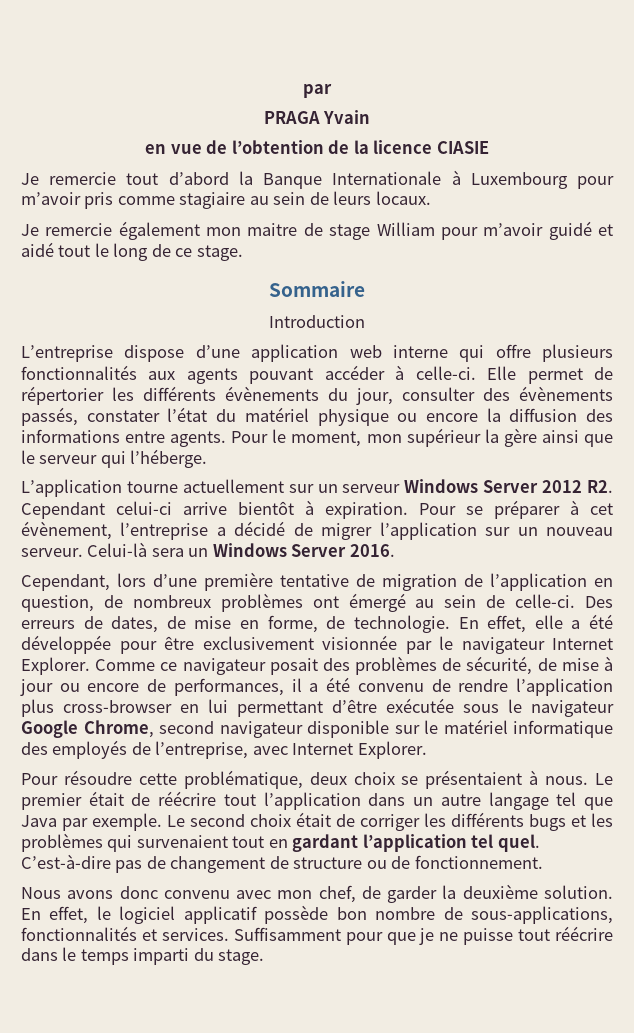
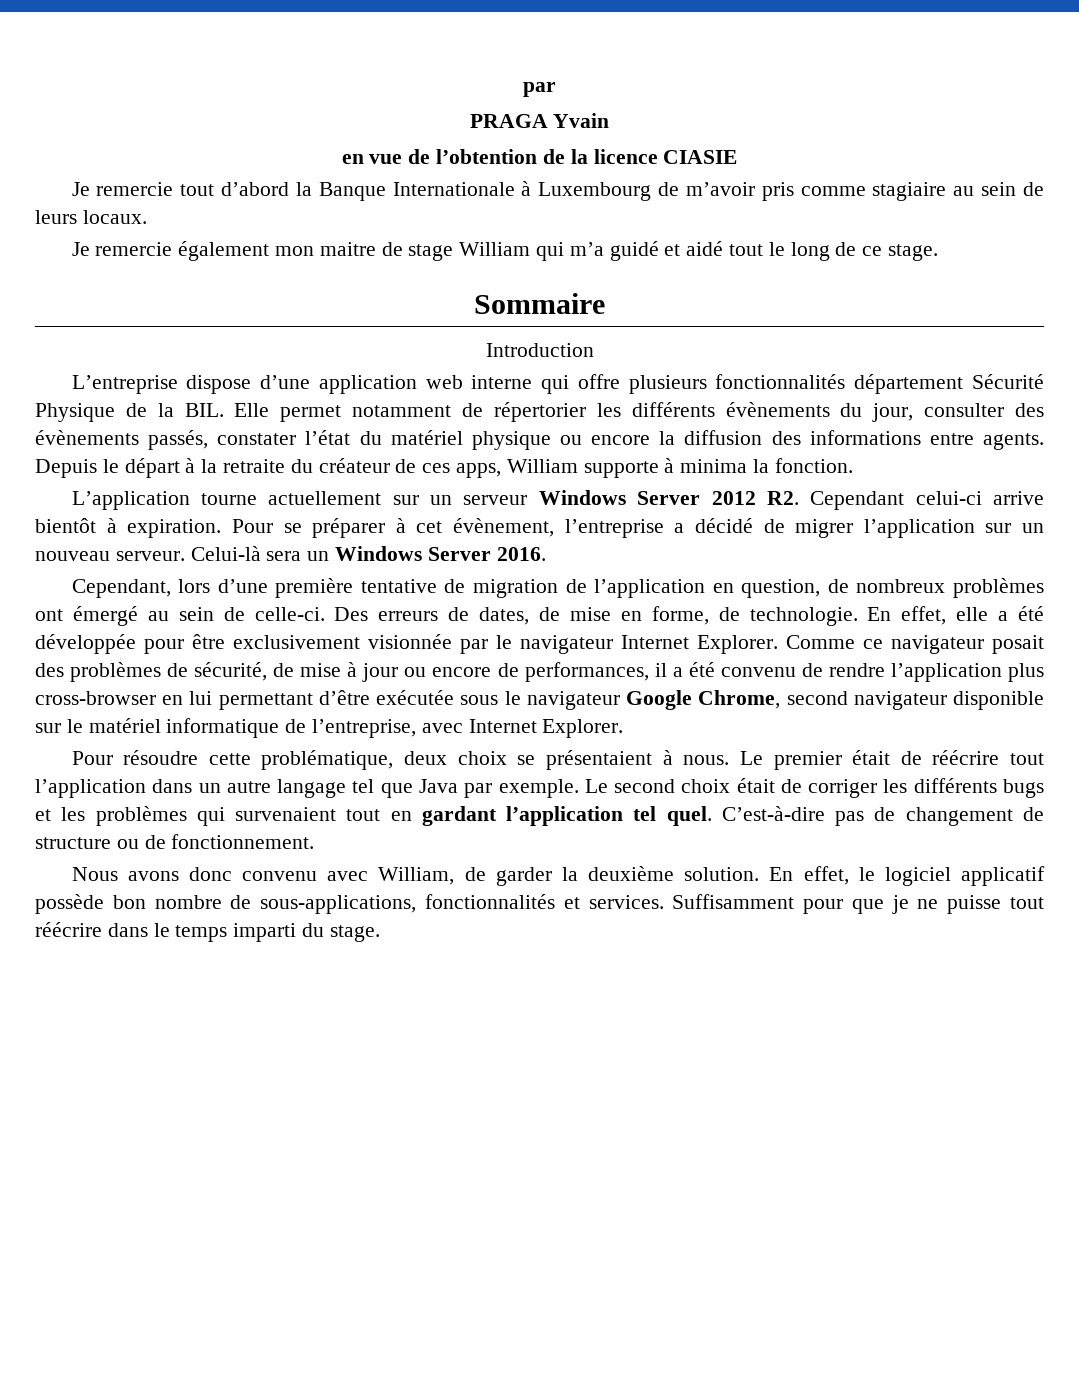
[577,176,614,189] pour -> [658,182,680,196] de
[440,223,544,240] pour m’avoir -> [536,242,604,261] qui m’a
[148,365,476,384] aux agents pouvant accéder à celle-ci. -> [854,374,1044,394] [35,403,224,422] département Sécurité Physique de la BIL.
(583, 376) none -> [352,405,452,417] notamment
[231,428,613,447] [21,449,208,468] Pour le moment, mon supérieur la gère ainsi que le serveur qui l’héberge. -> [35,458,853,478] Depuis le départ à la retraite du créateur de ces apps, William supporte à minima la fonction.
[21,740,128,759] des employés -> (280, 728) none
[277,885,356,903] mon chef, -> [378,867,455,885] William,

